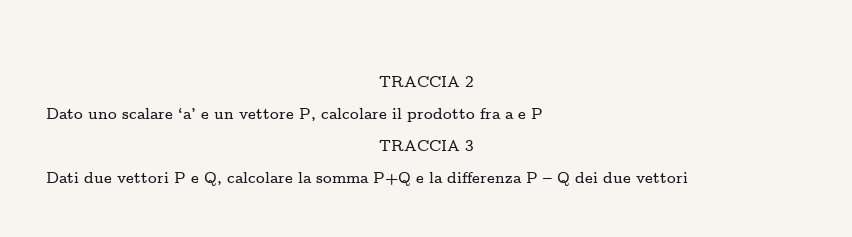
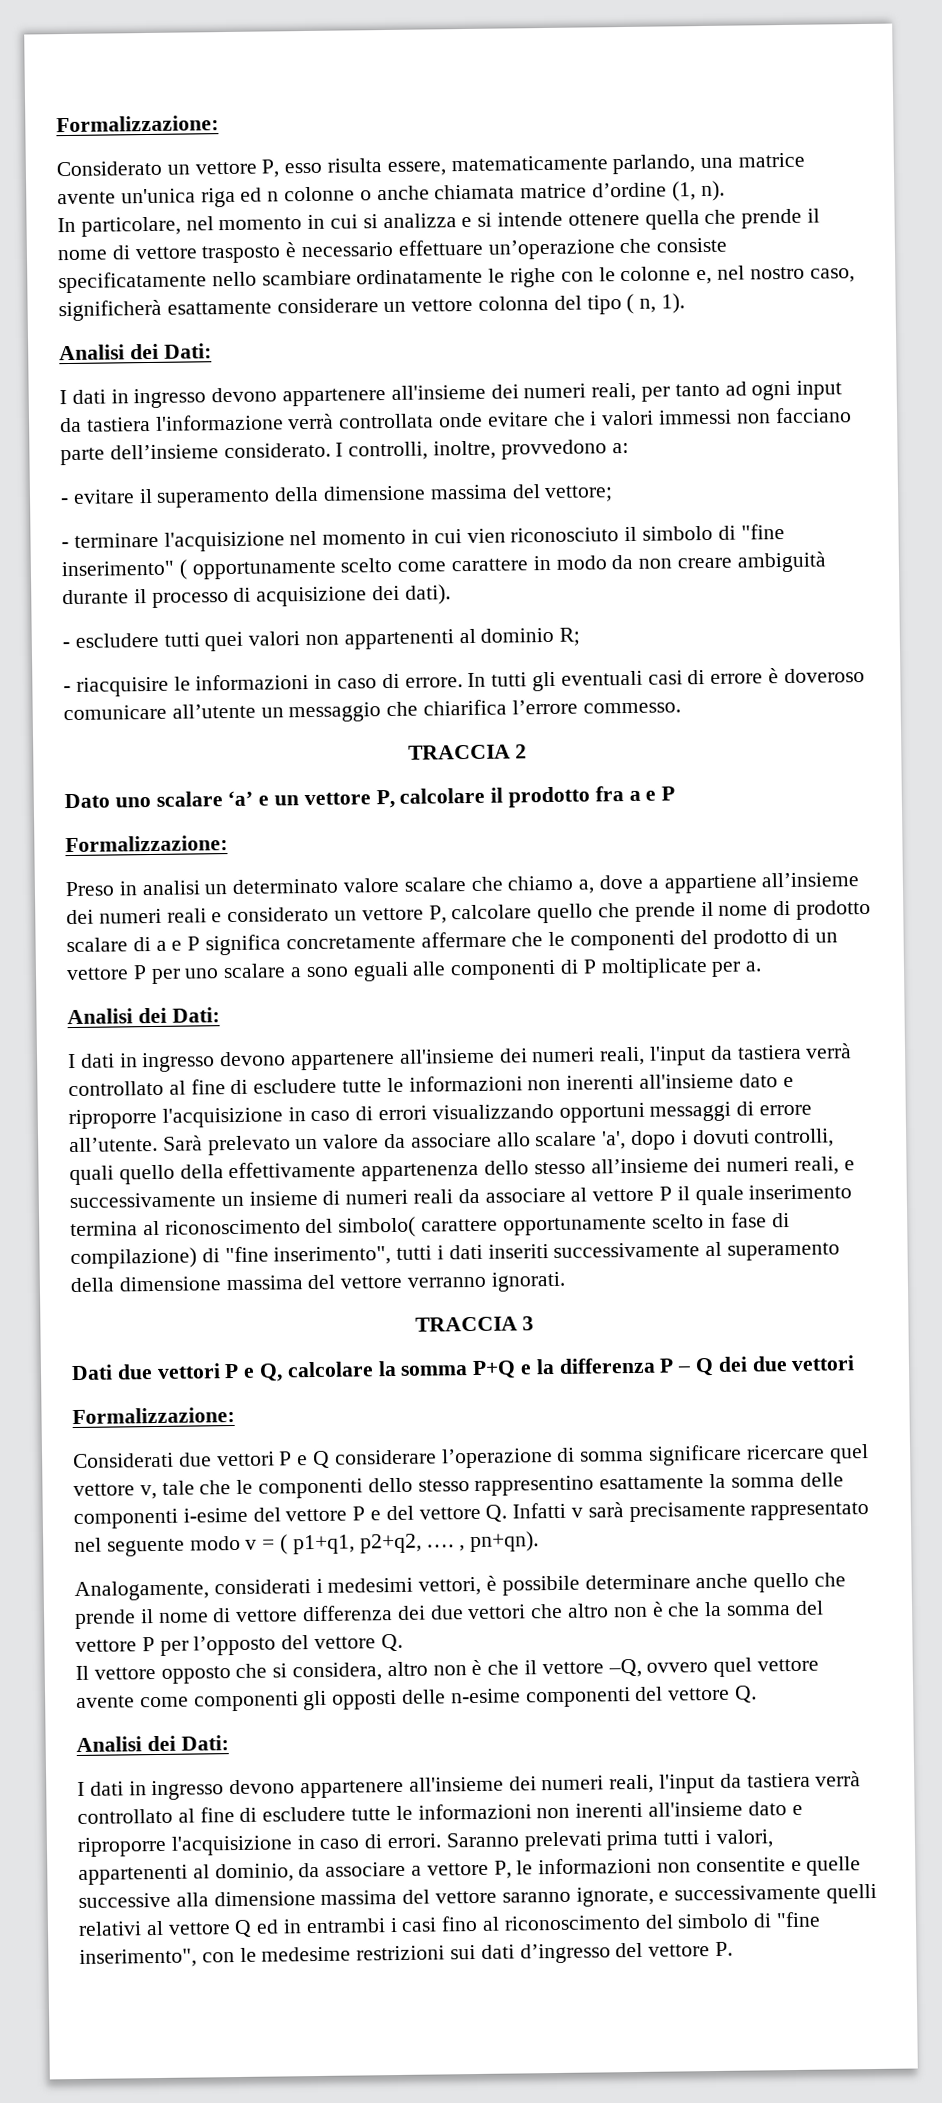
(378, 81) none -> [56,115,219,133] [56,152,806,178] [57,180,725,208] [57,208,821,237] [57,237,728,264] [58,265,855,294] [58,293,686,322] [59,343,212,361] [59,380,843,409] [60,407,852,433] [60,439,629,466] [61,484,614,508] [61,524,785,552] [61,551,826,580] [62,584,451,608] [62,627,581,652] [63,668,865,697] [63,699,681,723] Formalizzazione: // Considerato un vettore P, esso risulta essere, matematicamente parlando, una matrice avente un'unica riga ed n colonne o anche chiamata matrice d’ordine (1, n). // In particolare, nel momento in cui si analizza e si intende ottenere quella che prende il nome di vettore trasposto è necessario effettuare un’operazione che consiste specificatamente nello scambiare ordinatamente le righe con le colonne e, nel nostro caso, significherà esattamente considerare un vettore colonna del tipo ( n, 1). // Analisi dei Dati: // I dati in ingresso devono appartenere all'insieme dei numeri reali, per tanto ad ogni input da tastiera l'informazione verrà controllata onde evitare che i valori immessi non facciano parte dell’insieme considerato. I controlli, inoltre, provvedono a: // - evitare il superamento della dimensione massima del vettore; // - terminare l'acquisizione nel momento in cui vien riconosciuto il simbolo di "fine inserimento" ( opportunamente scelto come carattere in modo da non creare ambiguità durante il processo di acquisizione dei dati). // - escludere tutti quei valori non appartenenti al dominio R; // - riacquisire le informazioni in caso di errore. In tutti gli eventuali casi di errore è doveroso comunicare all’utente un messaggio che chiarifica l’errore commesso. //
(544, 113) none -> [65,835,228,853] [65,872,860,897] [66,899,872,925] [66,928,839,956] [66,958,763,985] [67,1007,220,1025] [68,1043,853,1073] [68,1073,794,1097] [68,1101,813,1130] [69,1128,835,1156] [69,1156,855,1186] [69,1184,853,1209] [70,1212,791,1238] [70,1241,841,1270] [70,1271,566,1293] // Formalizzazione: // Preso in analisi un determinato valore scalare che chiamo a, dove a appartiene all’insieme dei numeri reali e considerato un vettore P, calcolare quello che prende il nome di prodotto scalare di a e P significa concretamente affermare che le componenti del prodotto di un vettore P per uno scalare a sono eguali alle componenti di P moltiplicate per a. // Analisi dei Dati: // I dati in ingresso devono appartenere all'insieme dei numeri reali, l'input da tastiera verrà controllato al fine di escludere tutte le informazioni non inerenti all'insieme dato e riproporre l'acquisizione in caso di errori visualizzando opportuni messaggi di errore all’utente. Sarà prelevato un valore da associare allo scalare 'a', dopo i dovuti controlli, quali quello della effettivamente appartenenza dello stesso all’insieme dei numeri reali, e successivamente un insieme di numeri reali da associare al vettore P il quale inserimento termina al riconoscimento del simbolo( carattere opportunamente scelto in fase di compilazione) di "fine inserimento", tutti i dati inseriti successivamente al superamento della dimensione massima del vettore verranno ignorati.
(689, 177) none -> [72,1407,235,1425] [73,1444,869,1469] [73,1472,844,1500] [73,1501,870,1530] [74,1531,540,1557] [74,1572,847,1602] [74,1600,824,1630] [75,1633,403,1656] [75,1657,820,1684] [76,1685,758,1712] [76,1735,229,1753] [77,1771,862,1801] [77,1801,803,1825] [77,1829,774,1858] [78,1856,862,1885] [78,1883,878,1908] [78,1911,822,1938] [79,1941,734,1968] // Formalizzazione: // Considerati due vettori P e Q considerare l’operazione di somma significare ricercare quel vettore v, tale che le componenti dello stesso rappresentino esattamente la somma delle componenti i-esime del vettore P e del vettore Q. Infatti v sarà precisamente rappresentato nel seguente modo v = ( p1+q1, p2+q2, …. , pn+qn). // Analogamente, considerati i medesimi vettori, è possibile determinare anche quello che prende il nome di vettore differenza dei due vettori che altro non è che la somma del vettore P per l’opposto del vettore Q. // Il vettore opposto che si considera, altro non è che il vettore –Q, ovvero quel vettore avente come componenti gli opposti delle n-esime componenti del vettore Q. // Analisi dei Dati: // I dati in ingresso devono appartenere all'insieme dei numeri reali, l'input da tastiera verrà controllato al fine di escludere tutte le informazioni non inerenti all'insieme dato e riproporre l'acquisizione in caso di errori. Saranno prelevati prima tutti i valori, appartenenti al dominio, da associare a vettore P, le informazioni non consentite e quelle successive alla dimensione massima del vettore saranno ignorate, e successivamente quelli relativi al vettore Q ed in entrambi i casi fino al riconoscimento del simbolo di "fine inserimento", con le medesime restrizioni sui dati d’ingresso del vettore P.

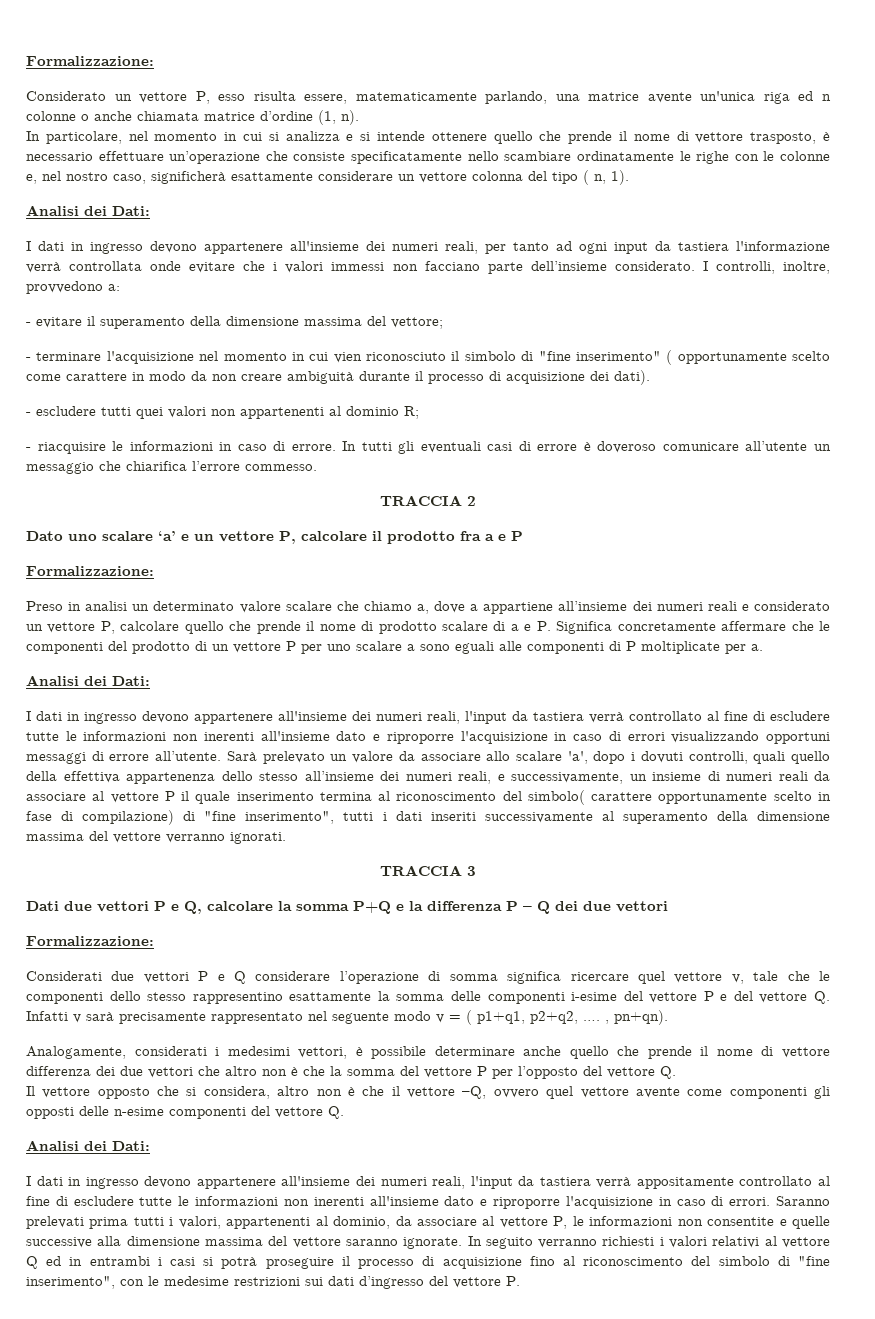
[644,208,821,230] [57,245,282,264] quella che prende il nome di vettore trasposto -> [493,131,817,144] quello che prende il nome di vettore trasposto,
[187,934,282,956] P significa -> [536,621,613,634] P. Significa
[228,1161,357,1179] effettivamente -> [63,771,120,783] effettiva
[69,1192,216,1209] successivamente -> [511,772,623,784] successivamente,
[648,1444,743,1466] significare -> [507,971,562,984] significa
(862, 1779) none -> [636,1177,734,1189] appositamente
[411,1865,423,1876] a -> [482,1216,495,1226] al
[575,1883,878,1907] ignorate, e successivamente quelli -> [403,1236,708,1249] ignorate. In seguito verranno richiesti i valori
(438, 1924) none -> [203,1256,522,1269] si potrà proseguire il processo di acquisizione

